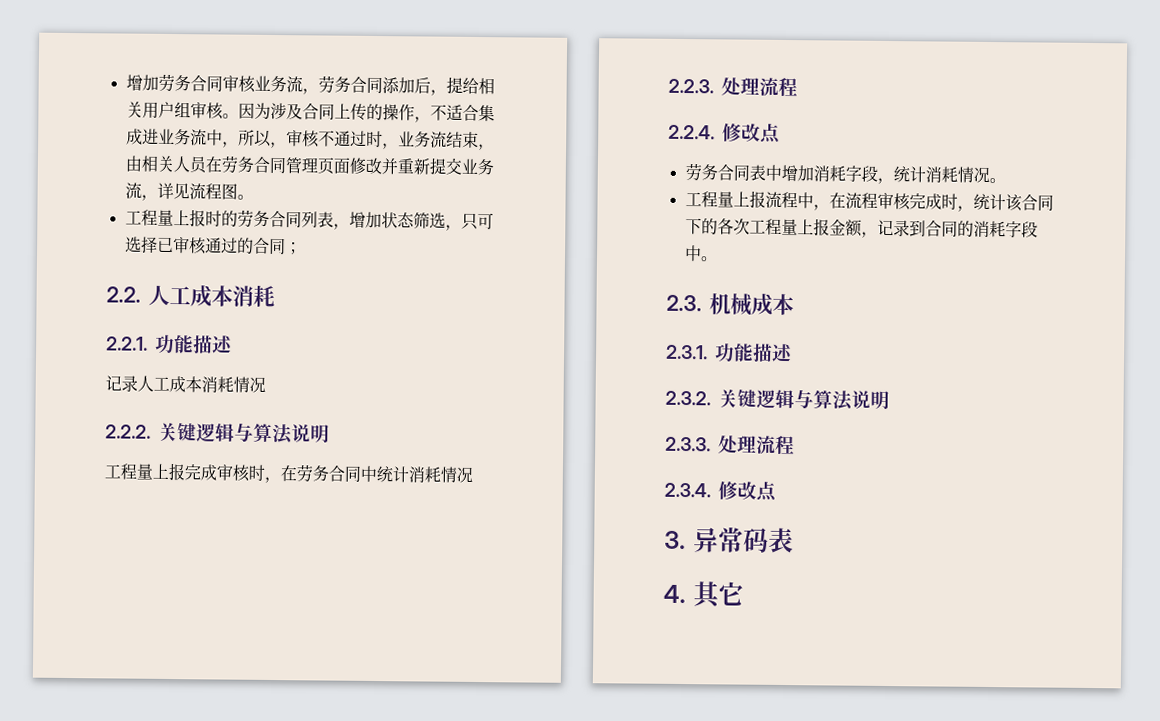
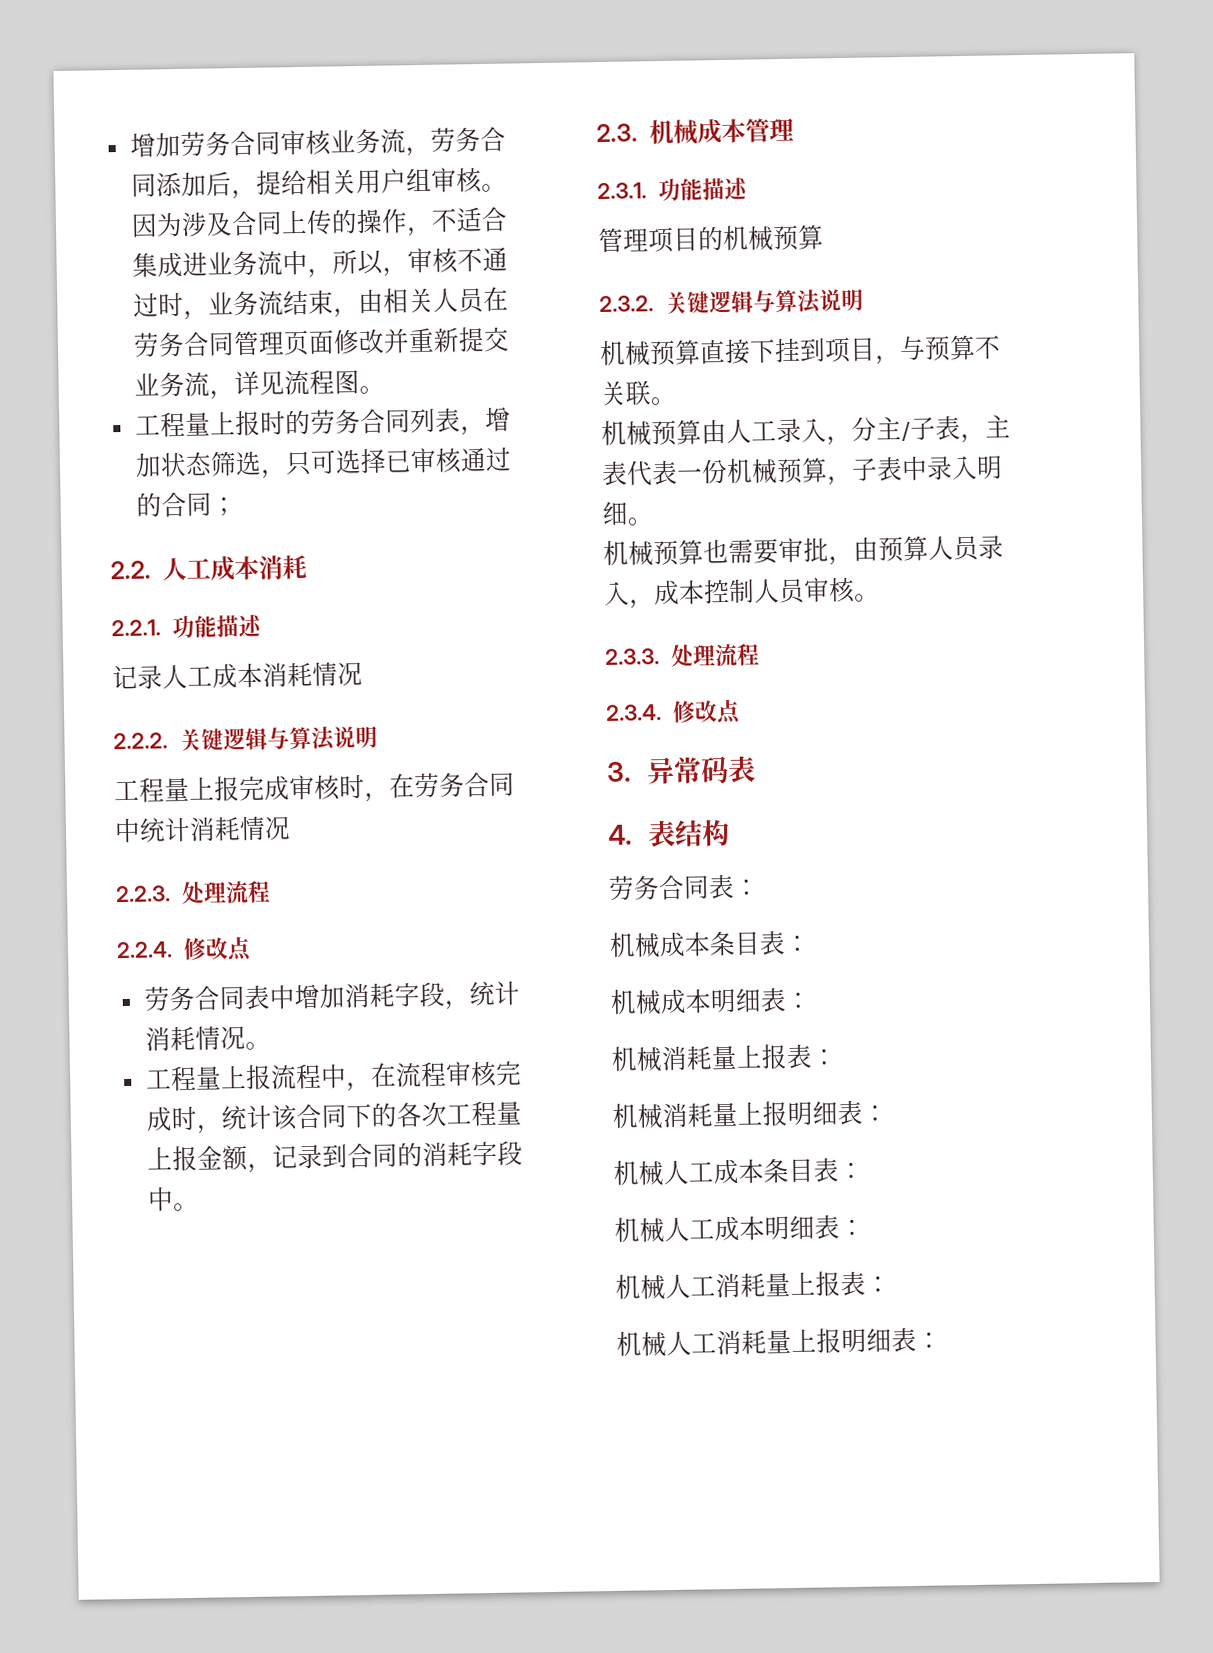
(794, 304) none -> [745,117,795,143] 管理
(793, 353) none -> [598,224,824,254] // 管理项目的机械预算
(890, 400) none -> [599,334,1001,367] [600,380,677,407] [601,414,1011,447] [601,455,1003,487] [602,501,654,527] [603,535,1004,567] [603,576,880,609] // 机械预算直接下挂到项目，与预算不关联。 // 机械预算由人工录入，分主/子表，主表代表一份机械预算，子表中录入明细。 // 机械预算也需要审批，由预算人员录入，成本控制人员审核。
[693,581,744,609] 其它 -> [646,818,730,848] [608,873,760,901] [609,930,811,958] [610,987,812,1015] [611,1043,837,1072] [612,1099,888,1129] [613,1157,864,1186] [614,1214,865,1243] [615,1270,891,1300] [616,1326,942,1357] 表结构 // 劳务合同表： // 机械成本条目表： // 机械成本明细表： // 机械消耗量上报表： // 机械消耗量上报明细表： // 机械人工成本条目表： // 机械人工成本明细表： // 机械人工消耗量上报表： // 机械人工消耗量上报明细表：

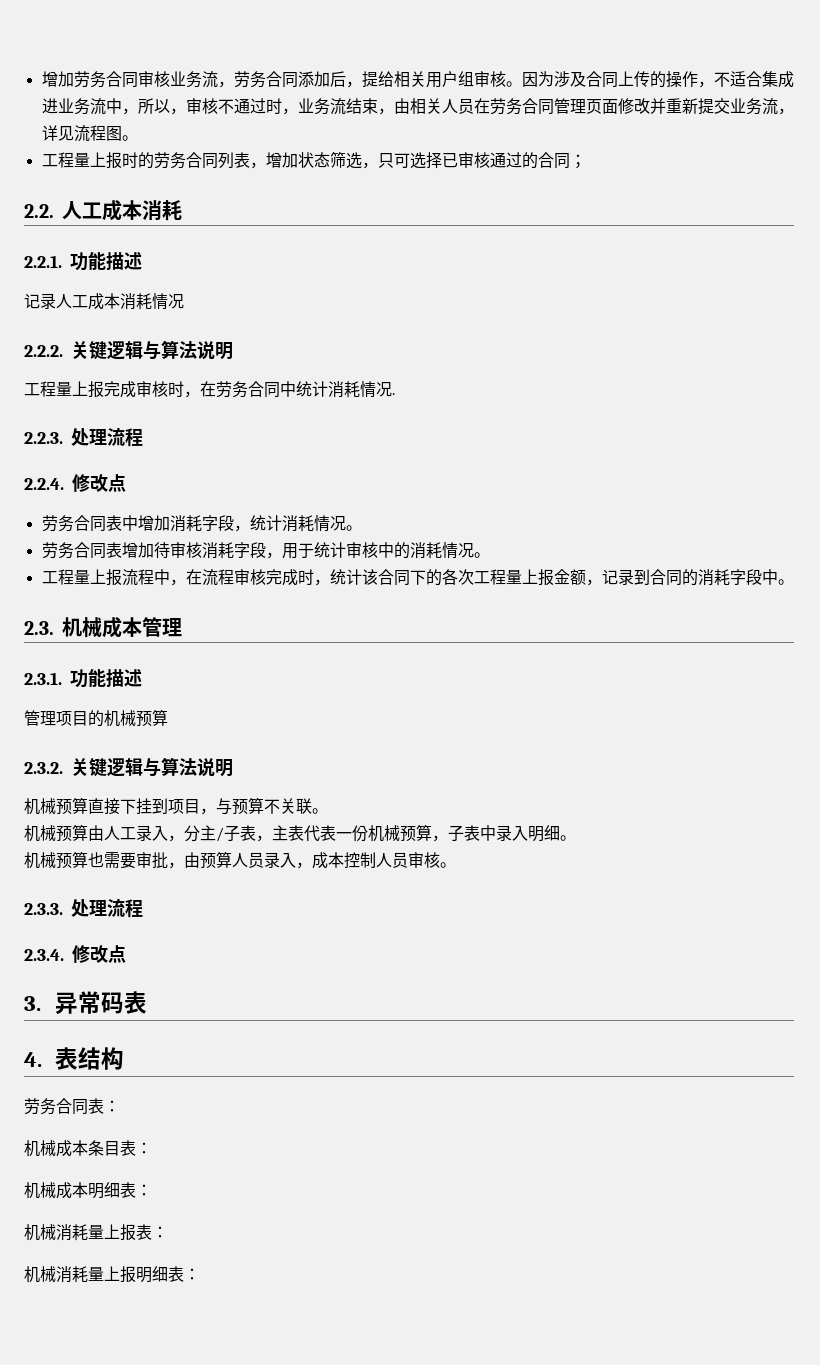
(291, 828) none -> [392,393,395,395] .
(271, 1046) none -> [41,542,490,559] // 劳务合同表增加待审核消耗字段，用于统计审核中的消耗情况。
[613,1157,864,1186] [614,1214,865,1243] [615,1270,891,1300] [616,1326,942,1357] // 机械人工成本条目表： // 机械人工成本明细表： // 机械人工消耗量上报表： // 机械人工消耗量上报明细表： -> (200, 1274) none

